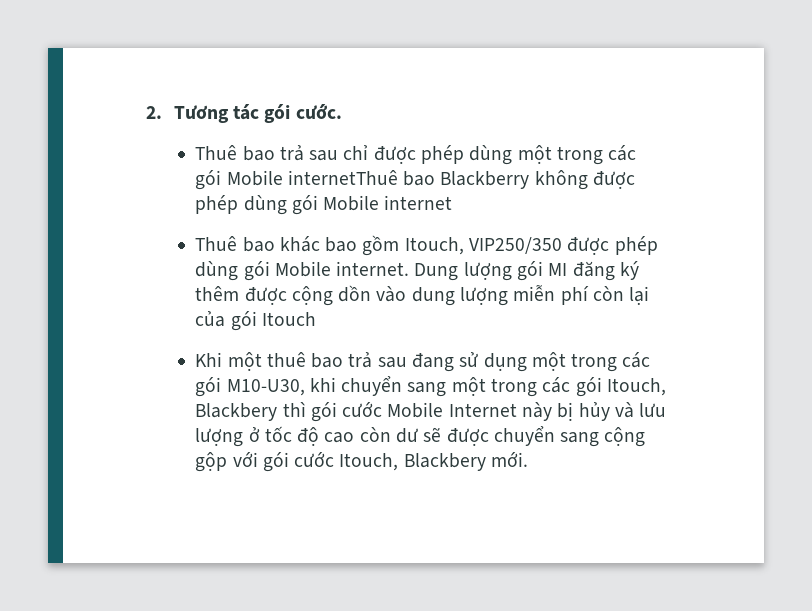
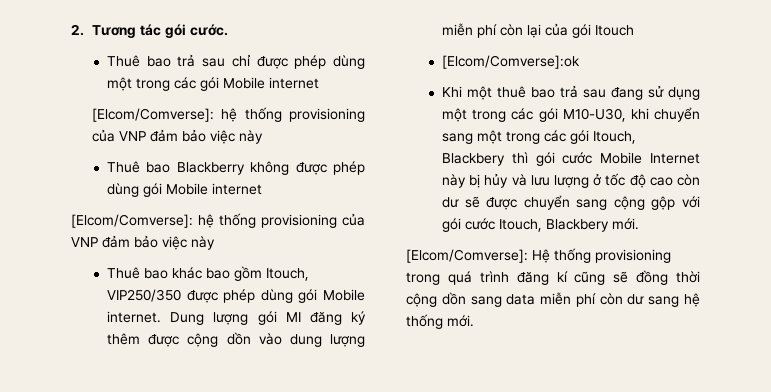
[287,170,398,185] internetThuê -> [268,77,319,89] [91,107,365,122] [91,129,263,144] [106,161,140,173] internet // [Elcom/Comverse]: hệ thống provisioning của VNP đảm bảo việc này // Thuê
(453, 202) none -> [71,213,365,228] [71,235,215,250] // [Elcom/Comverse]: hệ thống provisioning của VNP đảm bảo việc này
(316, 319) none -> [441,55,580,69] // [Elcom/Comverse]:ok
(528, 459) none -> [406,248,671,263] [406,270,700,285] [406,292,700,307] [406,314,474,329] // [Elcom/Comverse]: Hệ thống provisioning trong quá trình đăng kí cũng sẽ đồng thời cộng dồn sang data miễn phí còn dư sang hệ thống mới.

